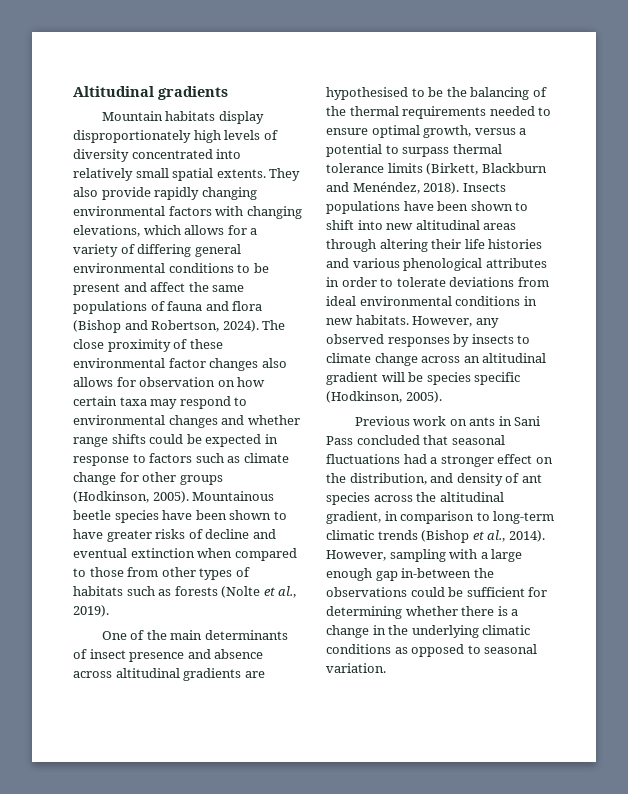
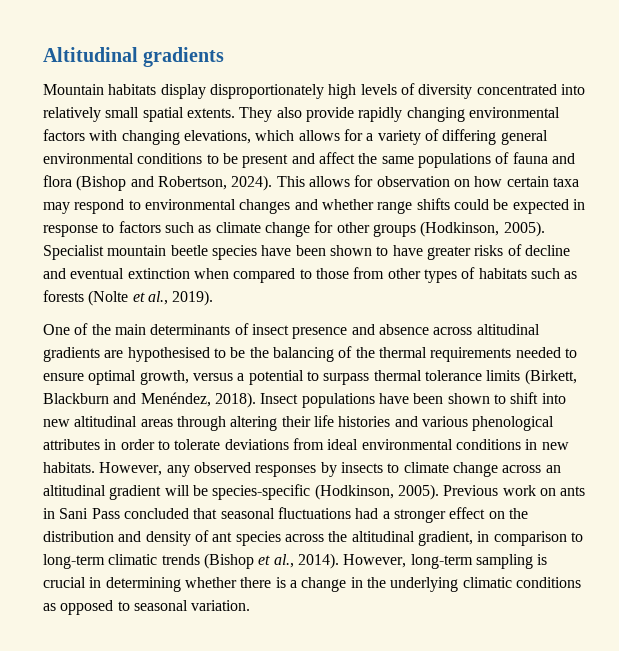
[262,320,286,330] [73,339,223,352] [73,358,287,371] The close proximity of these environmental factor changes also -> [276,176,305,187] This
[192,491,275,501] Mountainous -> [43,245,167,260] Specialist mountain
[462,183,506,192] Insects -> [260,393,299,404] Insect
[426,372,521,385] [326,391,442,403] species specific (Hodkinson, 2005). // -> [212,484,439,500] species-specific (Hodkinson, 2005).
[349,473,427,485] distribution, -> [43,531,114,542] distribution
[389,549,523,562] [326,568,494,581] [326,587,548,597] sampling with a large enough gap in-between the observations could be sufficient for -> [410,554,548,569] [43,577,102,588] long-term sampling is crucial in

